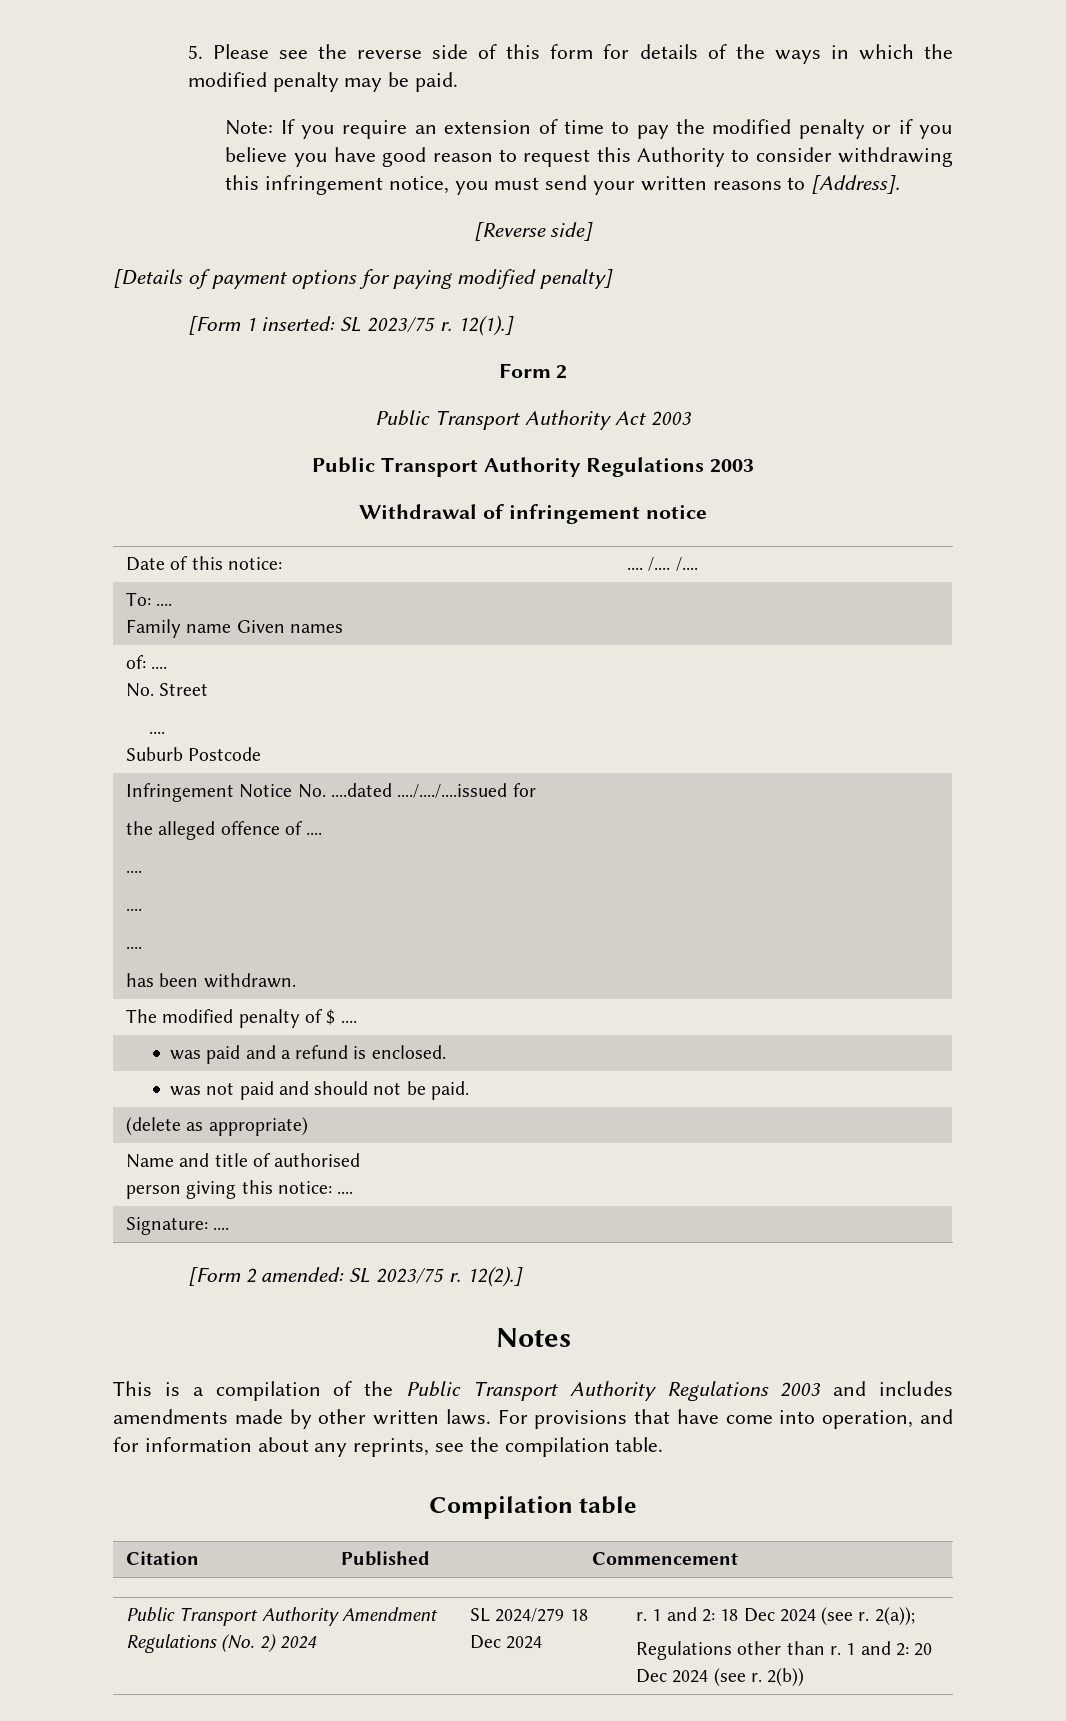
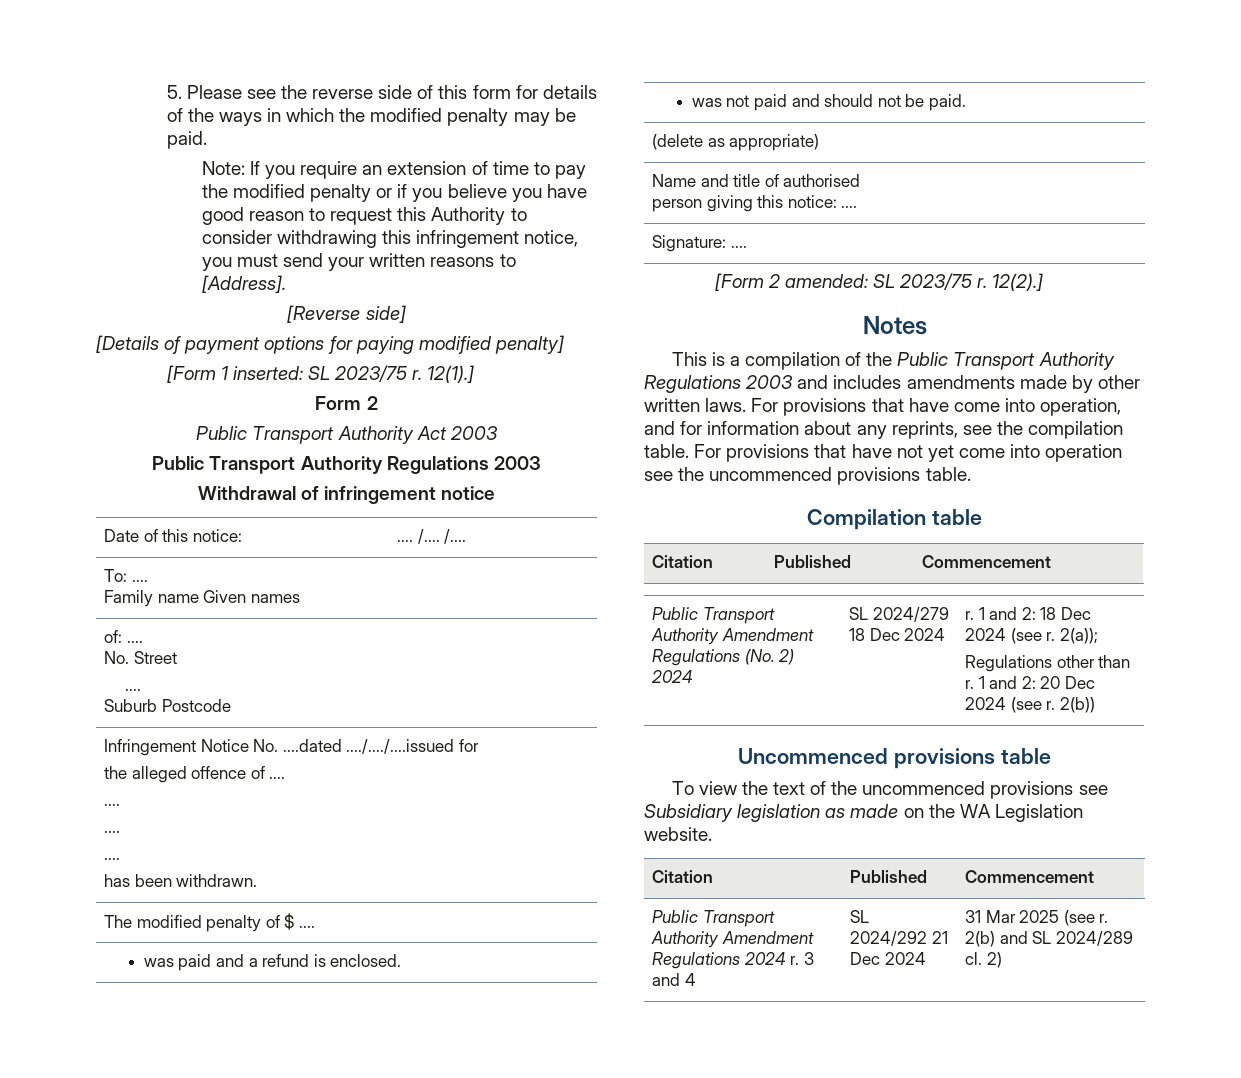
(664, 1444) none -> [694,444,1123,462] [644,467,971,485] For provisions that have not yet come into operation see the uncommenced provisions table.
(805, 1677) none -> [738,748,1051,769] [671,781,1108,799] [644,804,1083,822] [644,827,712,841] [651,870,713,883] [849,870,927,883] [964,870,1094,883] [651,910,775,927] [650,931,814,948] [651,952,814,969] [651,973,696,986] [849,910,869,923] [849,931,948,946] [849,952,926,965] [964,910,1109,926] [964,931,1133,947] [964,952,1002,968] // Uncommenced provisions table // To view the text of the uncommenced provisions see Subsidiary legislation as made on the WA Legislation website. // Citation | Published | Commencement // Public Transport Authority Amendment Regulations 2024 r. 3 and 4 | SL 2024/292 21 Dec 2024 | 31 Mar 2025 (see r. 2(b) and SL 2024/289 cl. 2)

